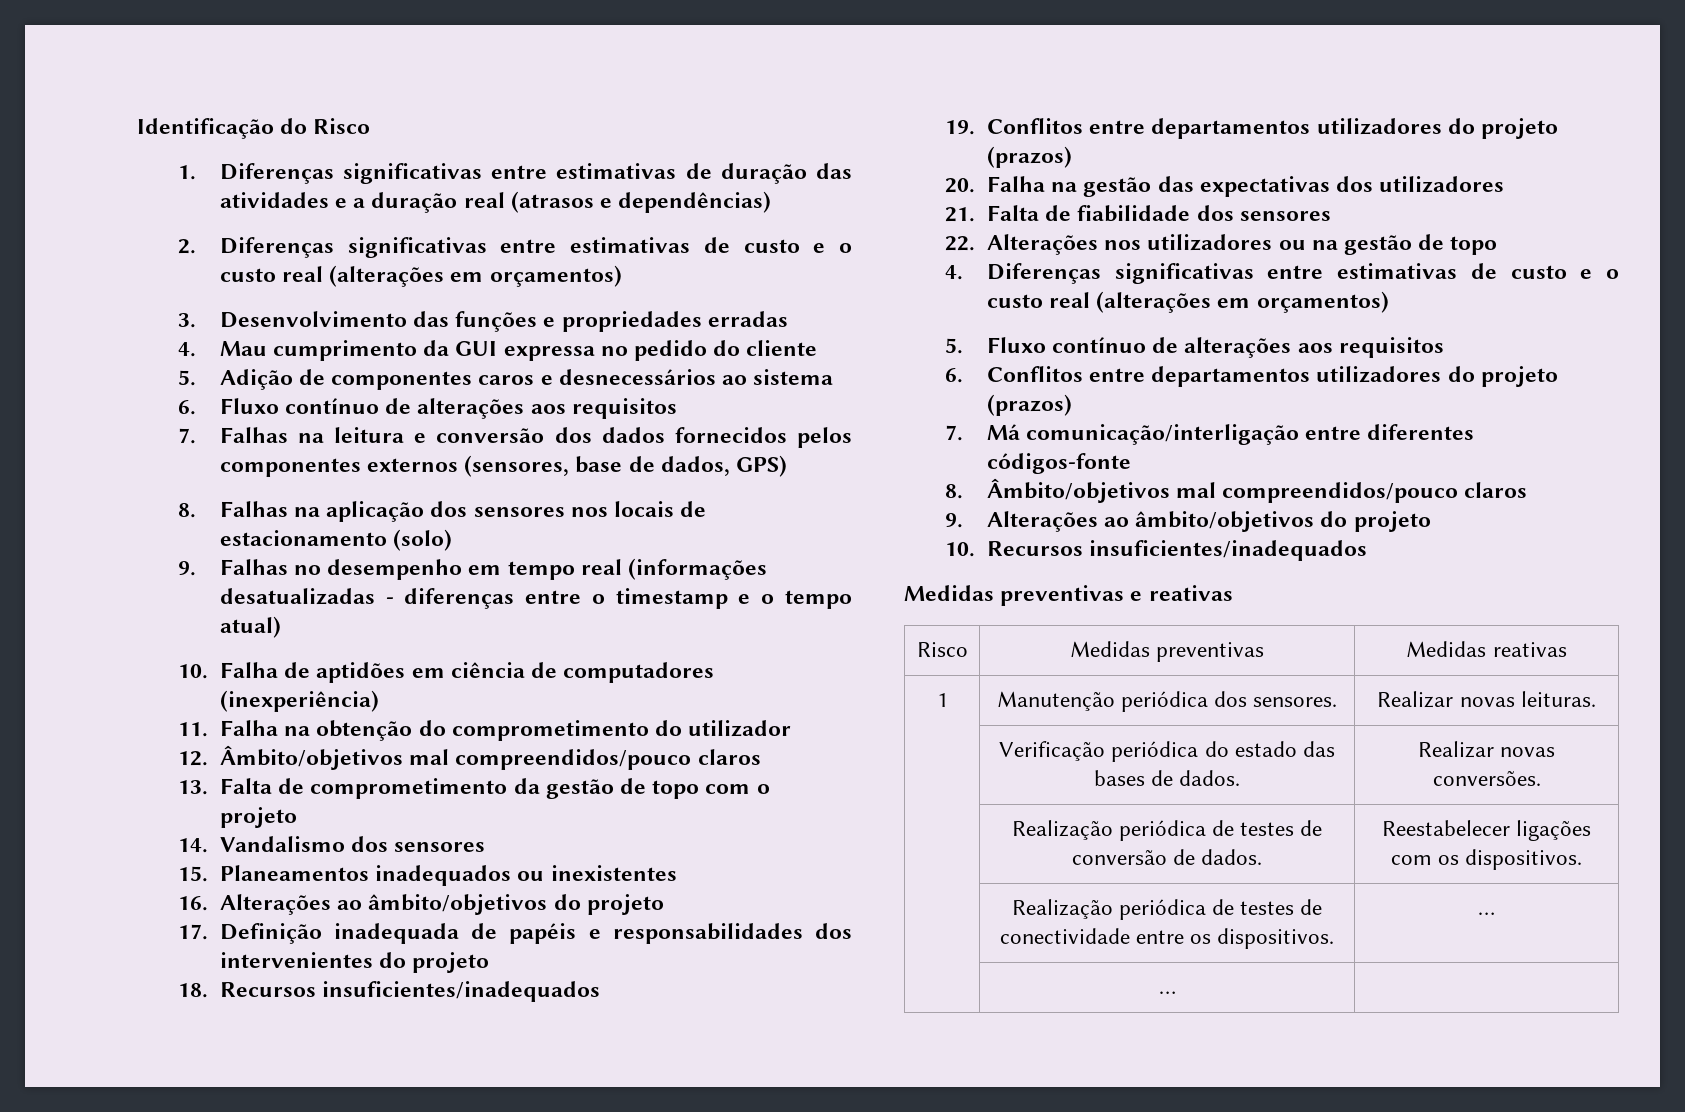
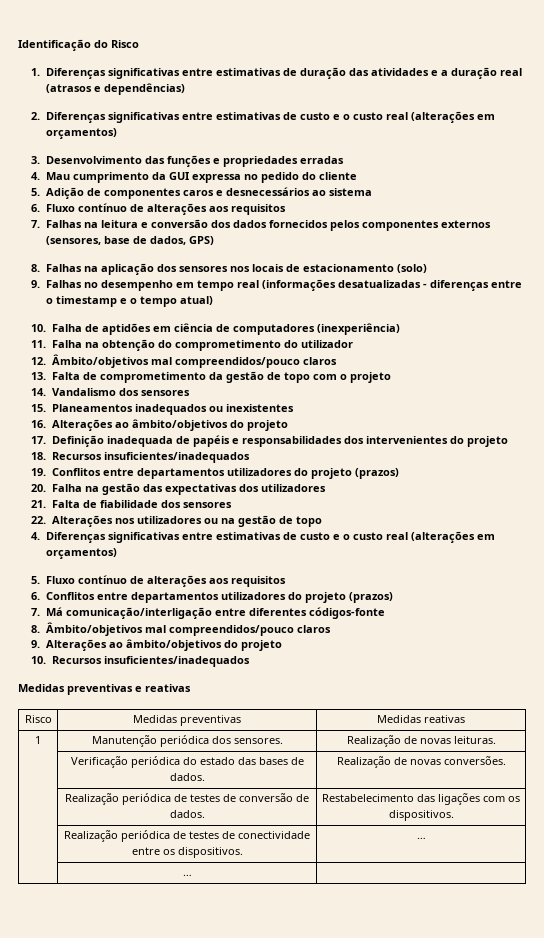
[1377,691,1454,708] Realizar -> [346,735,417,747] Realização de
[1417,741,1494,758] Realizar -> [336,756,407,768] Realização de
[1381,820,1510,836] Reestabelecer -> [322,794,435,802] Restabelecimento das

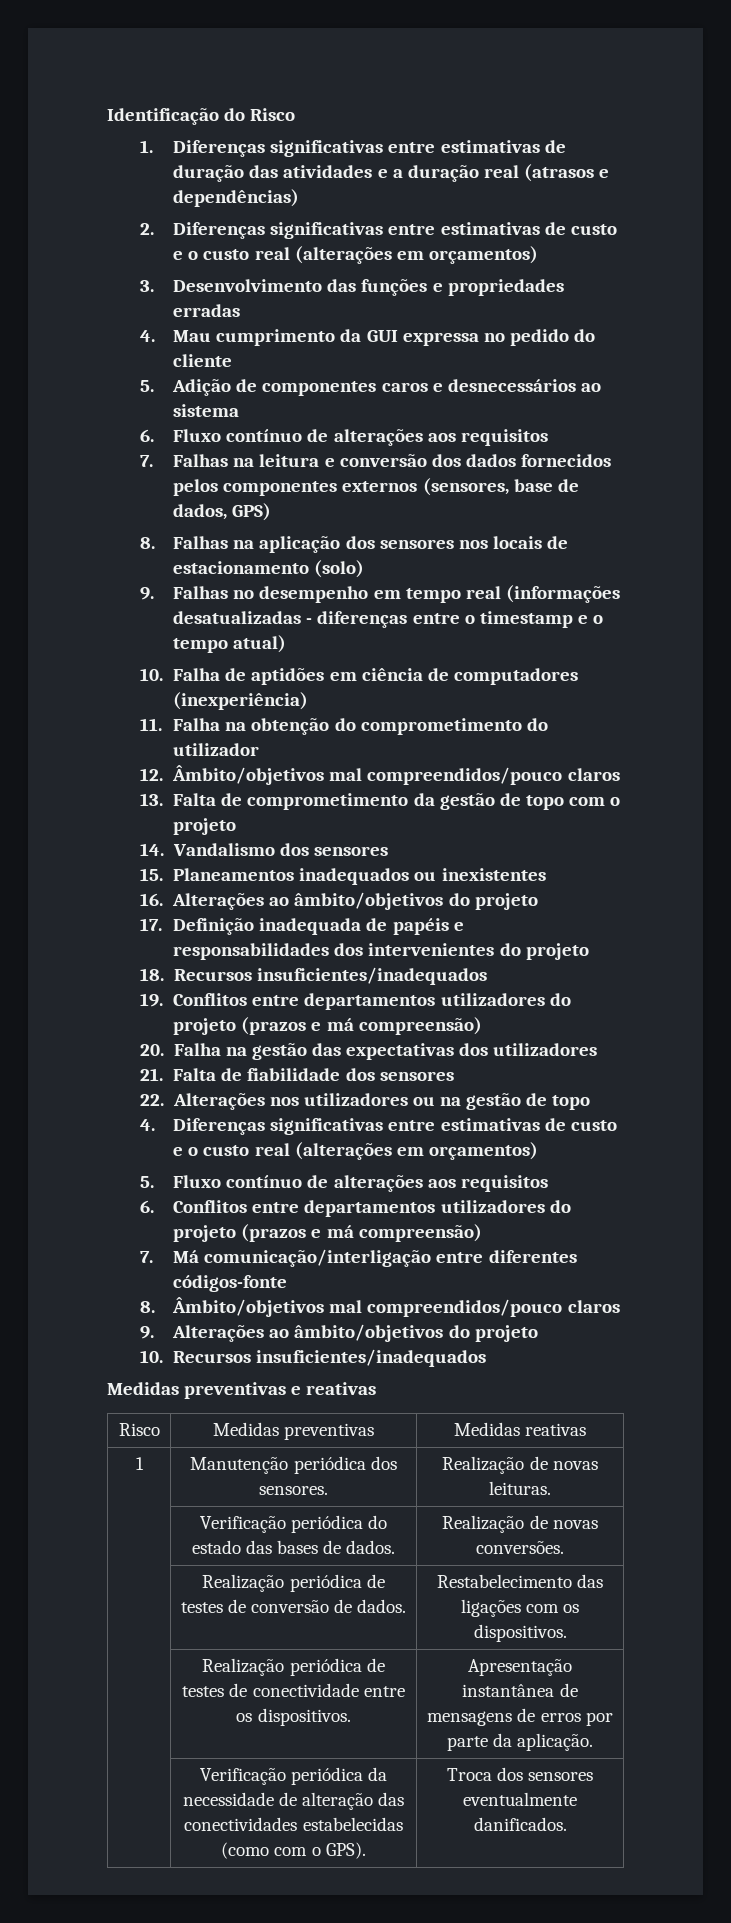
[354,468,399,479] (prazos) -> [241,1017,482,1035] (prazos e má compreensão)
[348,592,393,603] (prazos) -> [241,1224,482,1242] (prazos e má compreensão)
[416,837,426,839] [182,874,192,876] … // | … | -> [468,1659,572,1676] [462,1683,578,1697] [427,1708,613,1726] [446,1733,594,1751] [199,1767,388,1785] [182,1792,405,1810] [184,1817,403,1831] [221,1842,366,1859] [446,1767,594,1781] [463,1792,577,1806] [473,1817,567,1831] Apresentação instantânea de mensagens de erros por parte da aplicação. // | Verificação periódica da necessidade de alteração das conectividades estabelecidas (como com o GPS). | Troca dos sensores eventualmente danificados.

